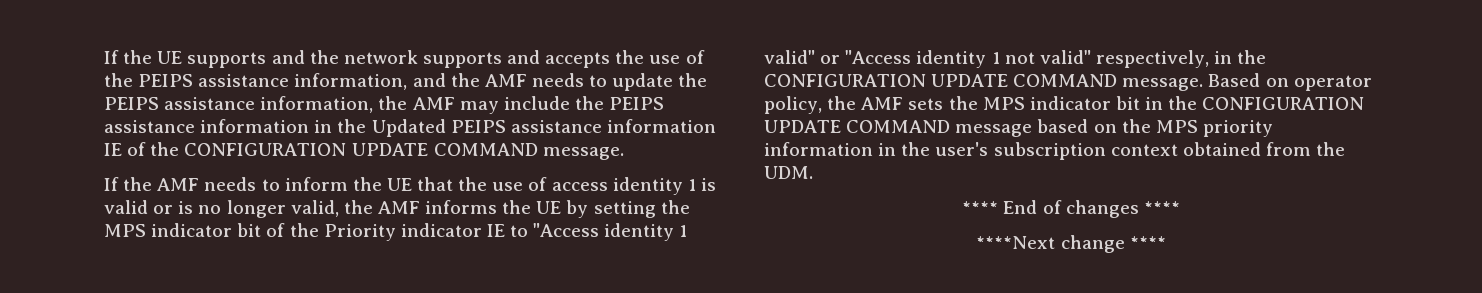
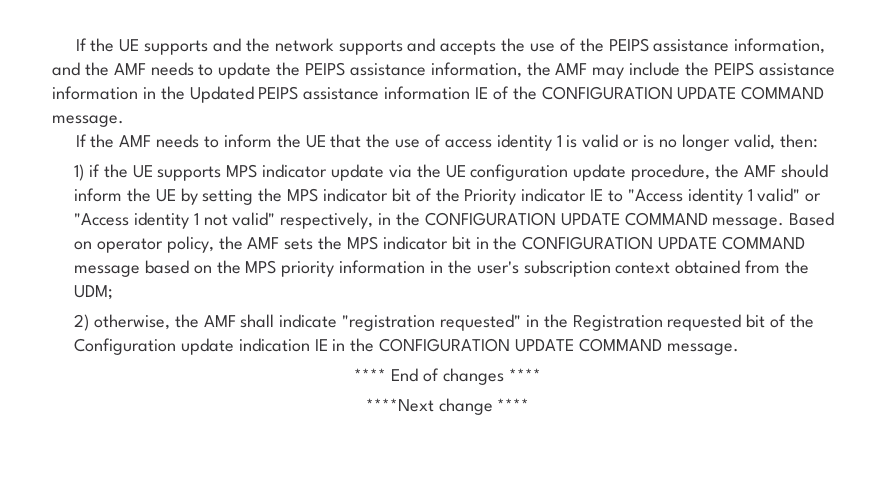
[343,200,498,214] the AMF informs -> [779,134,818,148] [73,164,828,181] [73,188,122,202] then: // 1) if the UE supports MPS indicator update via the UE configuration update procedure, the AMF should inform
[764,166,813,179] UDM. -> [73,285,113,300] [73,314,815,331] [73,338,739,355] UDM; // 2) otherwise, the AMF shall indicate "registration requested" in the Registration requested bit of the Configuration update indication IE in the CONFIGURATION UPDATE COMMAND message.

